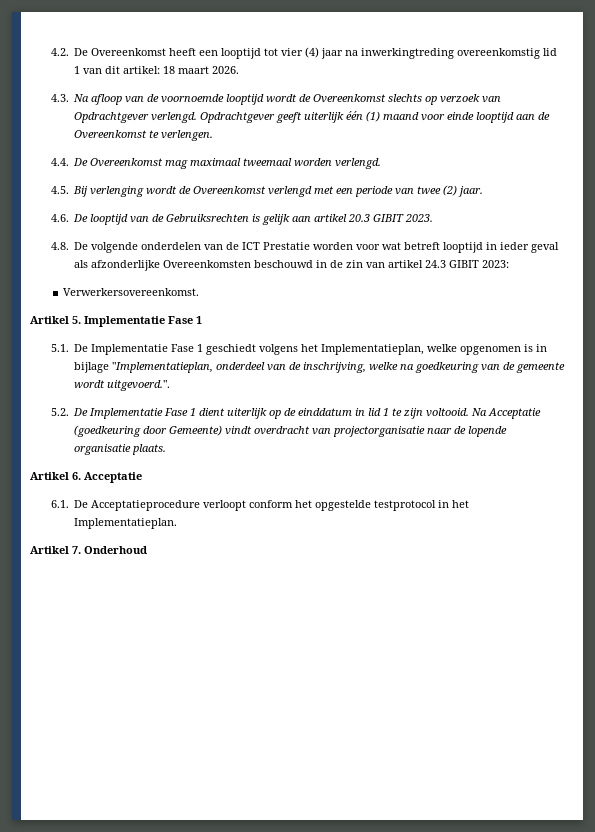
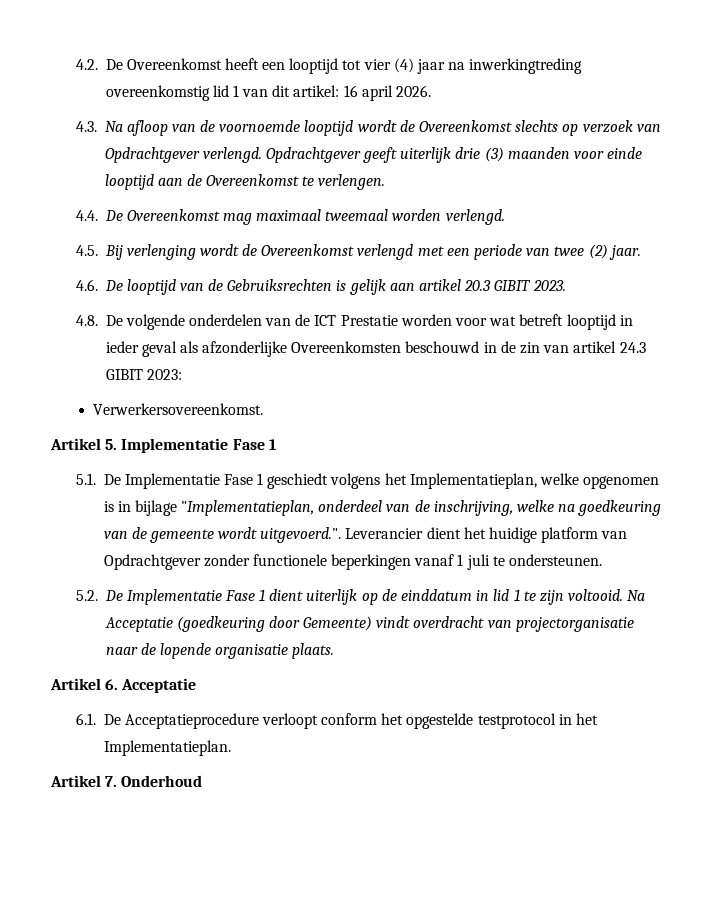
[163,66,210,74] 18 maart -> [343,85,393,101] 16 april
[346,111,420,122] één (1) maand -> [455,147,570,162] drie (3) maanden
(171, 385) none -> [345,527,628,543] [103,554,603,570] Leverancier dient het huidige platform van Opdrachtgever zonder functionele beperkingen vanaf 1 juli te ondersteunen.

